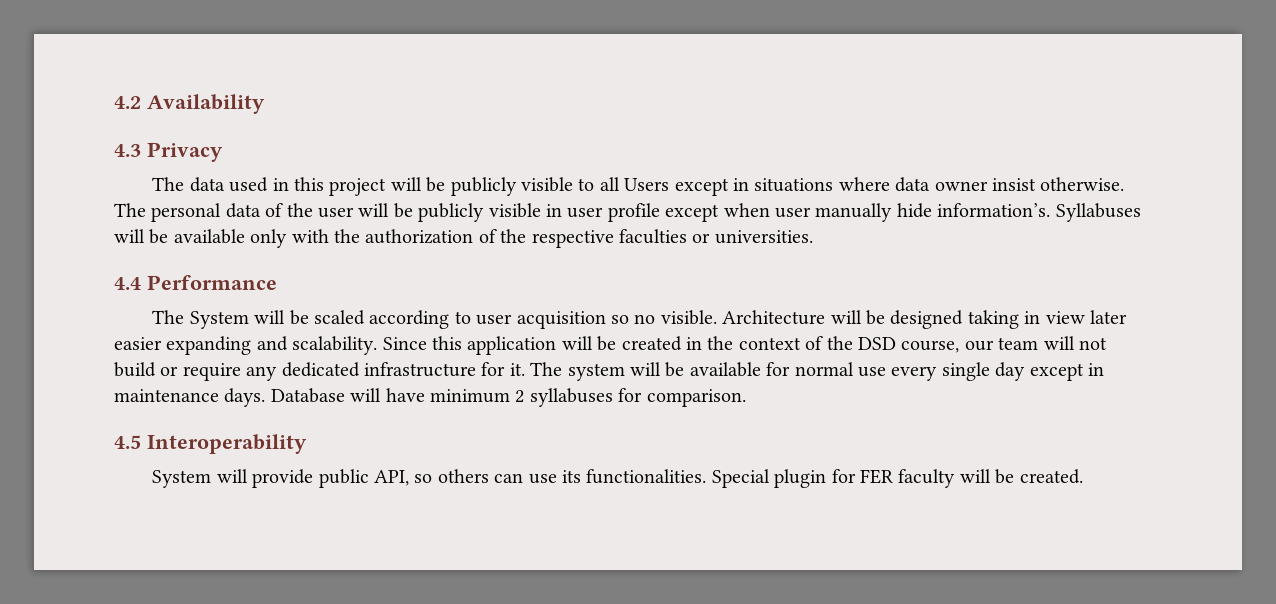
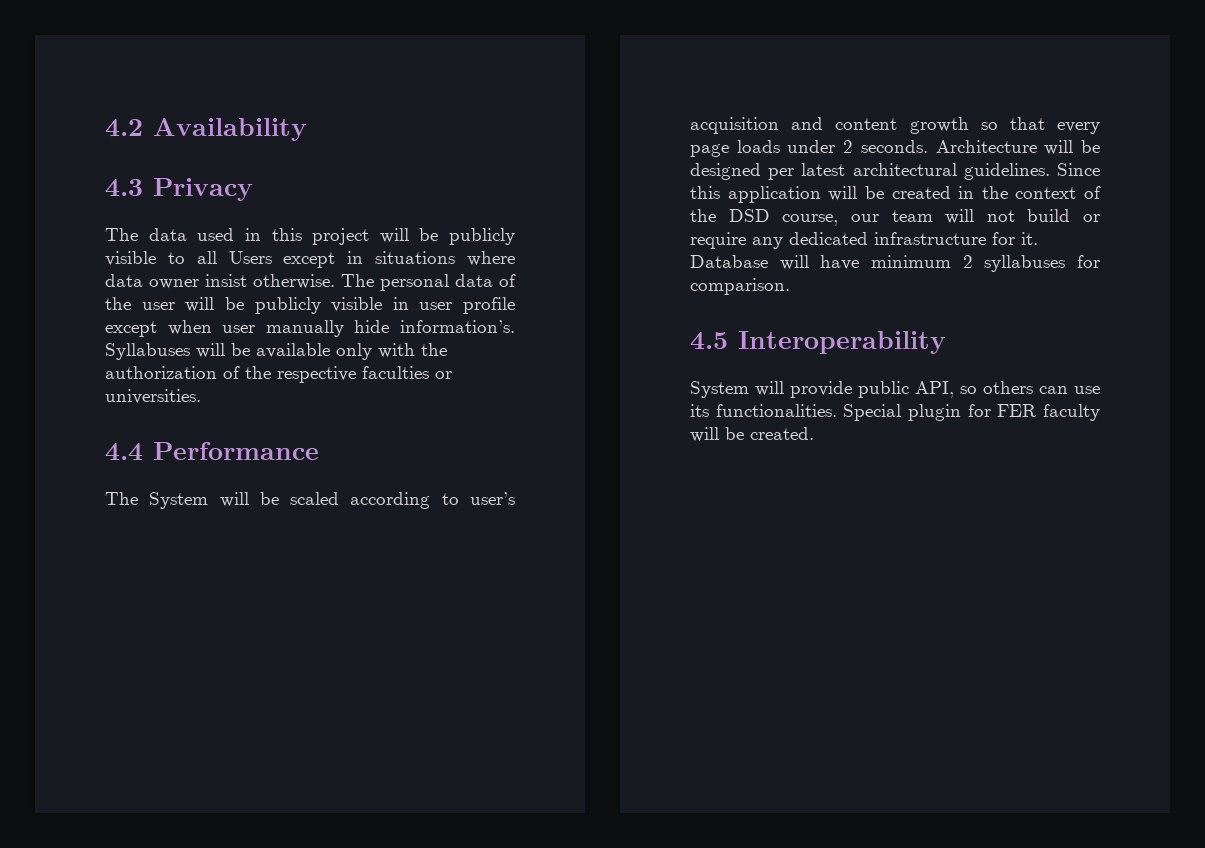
[476,310,1127,329] [114,336,378,355] user acquisition so no visible. Architecture will be designed taking in view later easier expanding and scalability. -> [469,492,515,505] [690,117,1100,134] [690,140,1100,157] [690,163,1050,180] user’s acquisition and content growth so that every page loads under 2 seconds. Architecture will be designed per latest architectural guidelines.
[530,362,1104,381] [114,388,266,407] The system will be available for normal use every single day except in maintenance days. -> (1038, 238) none

